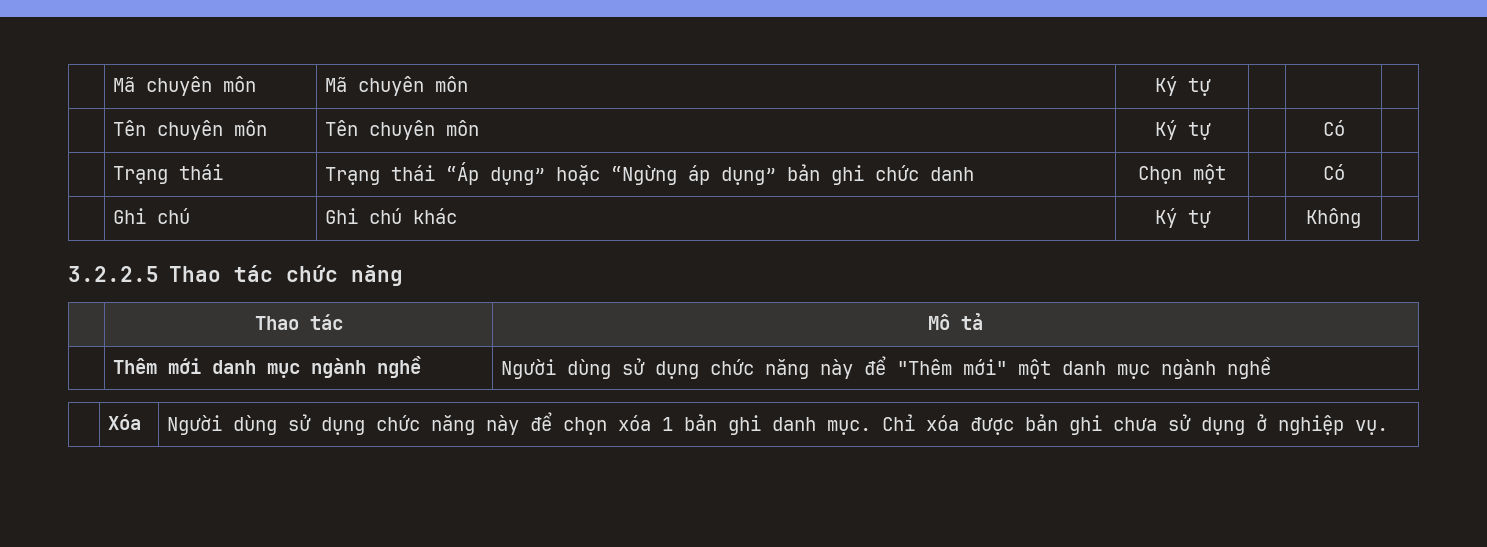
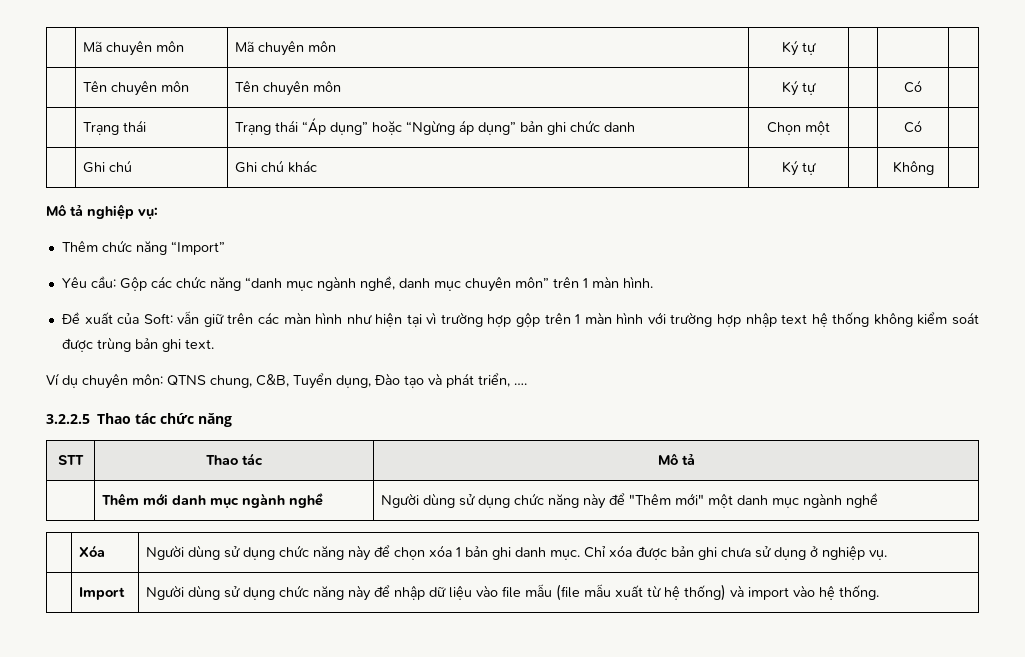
(1361, 218) none -> [46,205,158,219] [61,240,225,255] [61,276,653,292] [60,311,980,327] [61,337,214,352] [46,373,527,389] // Mô tả nghiệp vụ: // Thêm chức năng “Import” // Yêu cầu: Gộp các chức năng “danh mục ngành nghề, danh mục chuyên môn” trên 1 màn hình. // Đề xuất của Soft: vẫn giữ trên các màn hình như hiện tại vì trường hợp gộp trên 1 màn hình với trường hợp nhập text hệ thống không kiểm soát được trùng bản ghi text. // Ví dụ chuyên môn: QTNS chung, C&B, Tuyển dụng, Đào tạo và phát triển, ….
(404, 275) none -> [58,455,84,465] STT
(1389, 427) none -> [79,587,126,600] [146,584,880,601] // | Import | Người dùng sử dụng chức năng này để nhập dữ liệu vào file mẫu (file mẫu xuất từ hệ thống) và import vào hệ thống.

